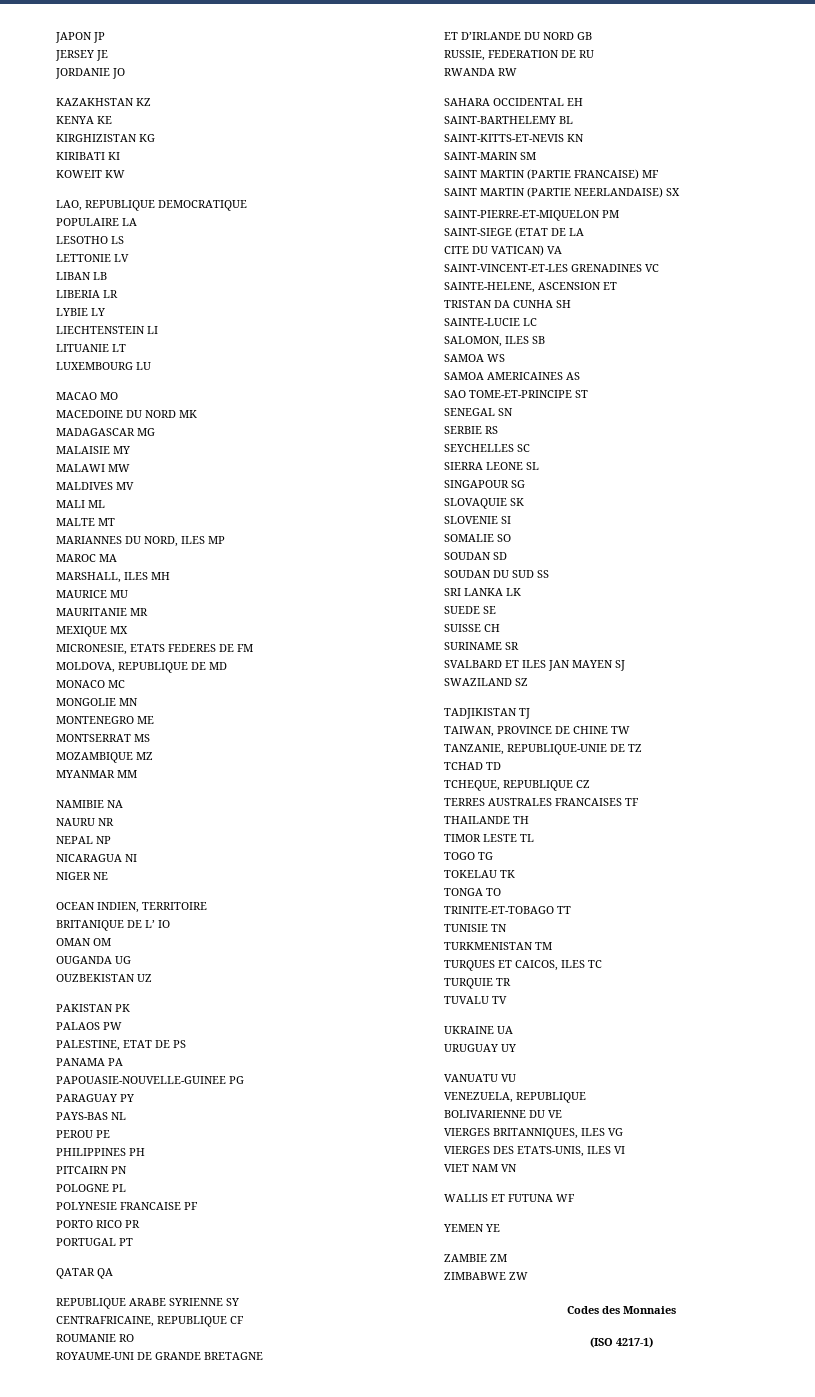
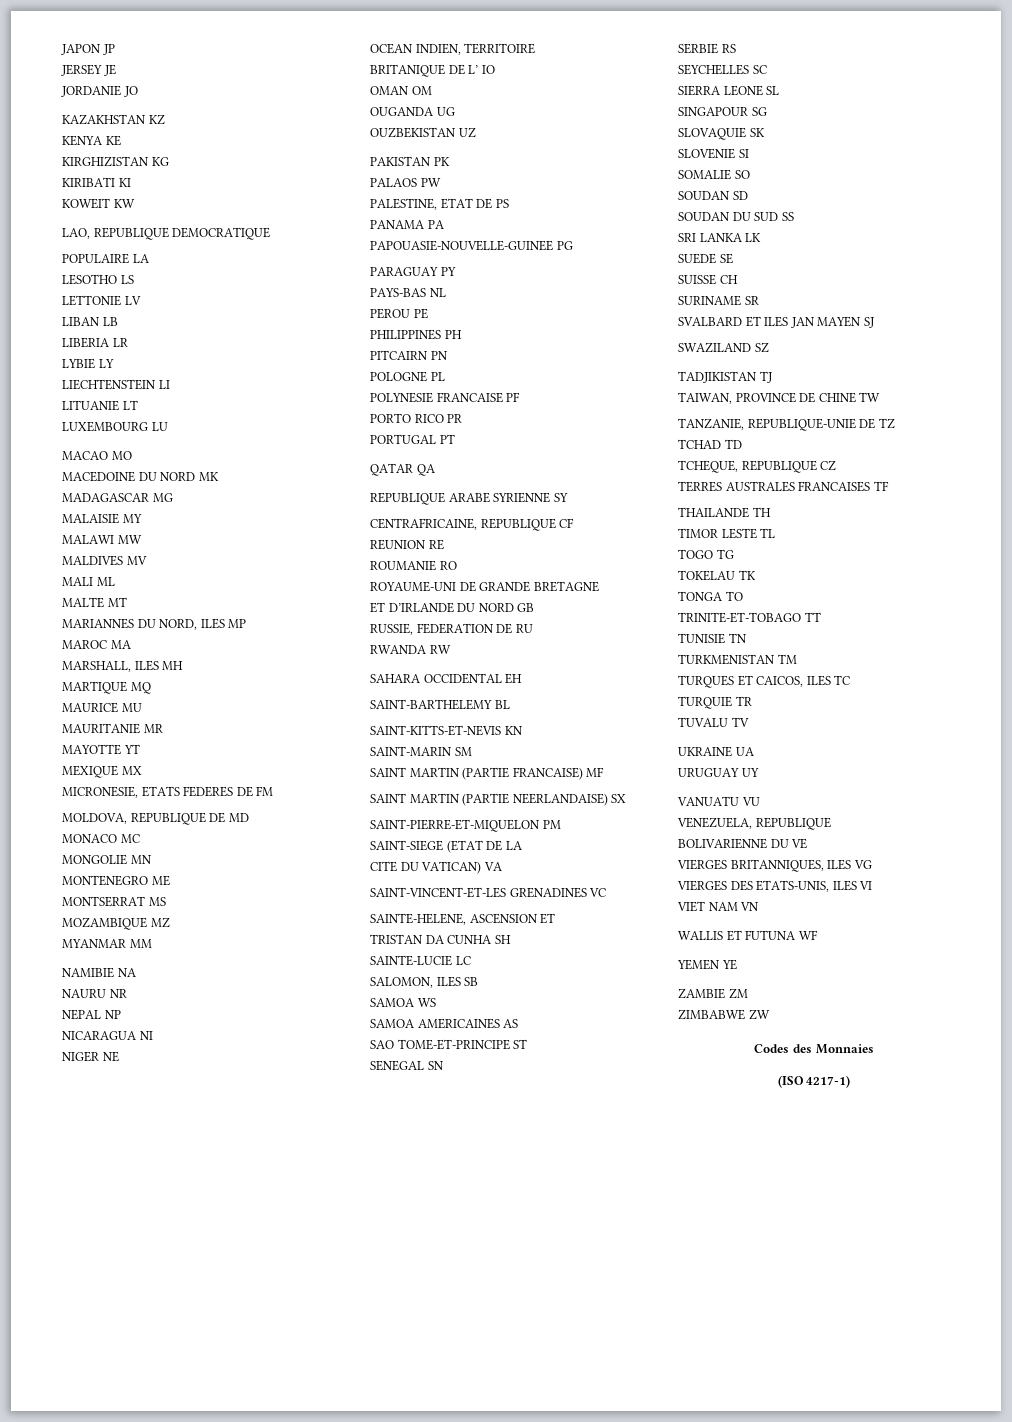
(170, 576) none -> [62,681,151,694] // MARTIQUE MQ
(148, 612) none -> [62,744,140,755] // MAYOTTE YT
(244, 1320) none -> [370,539,444,550] // REUNION RE

